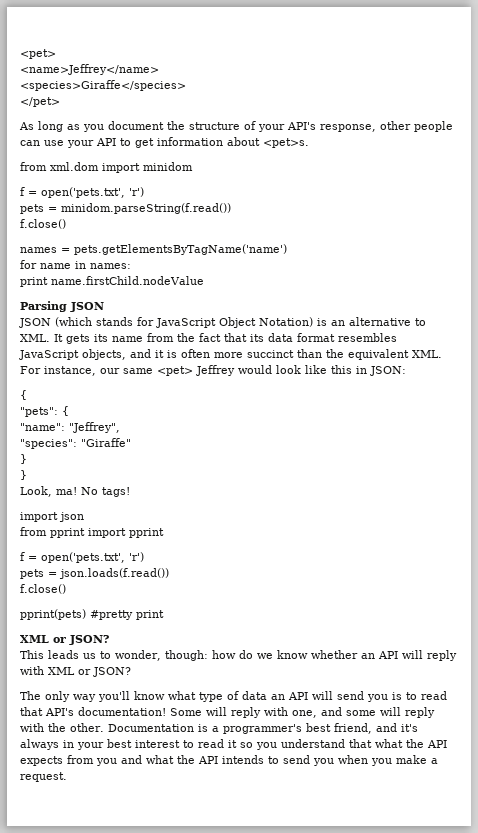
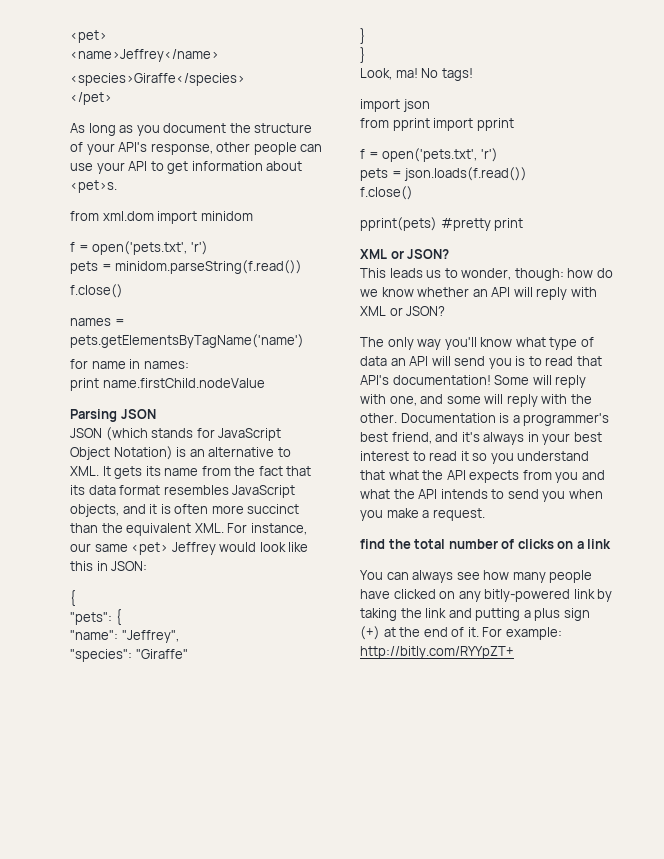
(67, 777) none -> [360,539,612,549] [360,570,593,583] [360,589,613,602] [360,608,590,621] [360,626,562,640] [360,646,514,659] // find the total number of clicks on a link // You can always see how many people have clicked on any bitly-powered link by taking the link and putting a plus sign (+) at the end of it. For example: http://bitly.com/RYYpZT+

